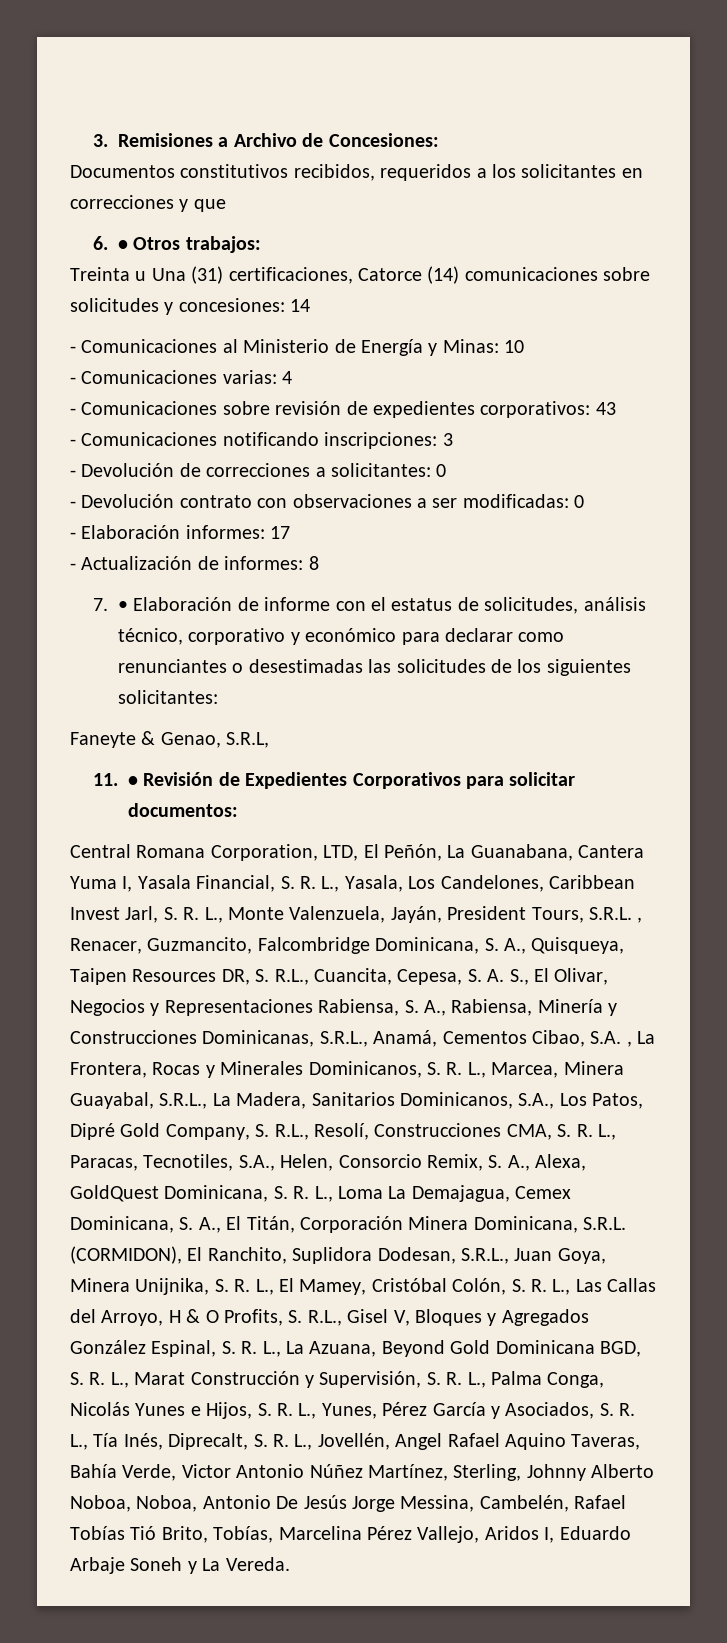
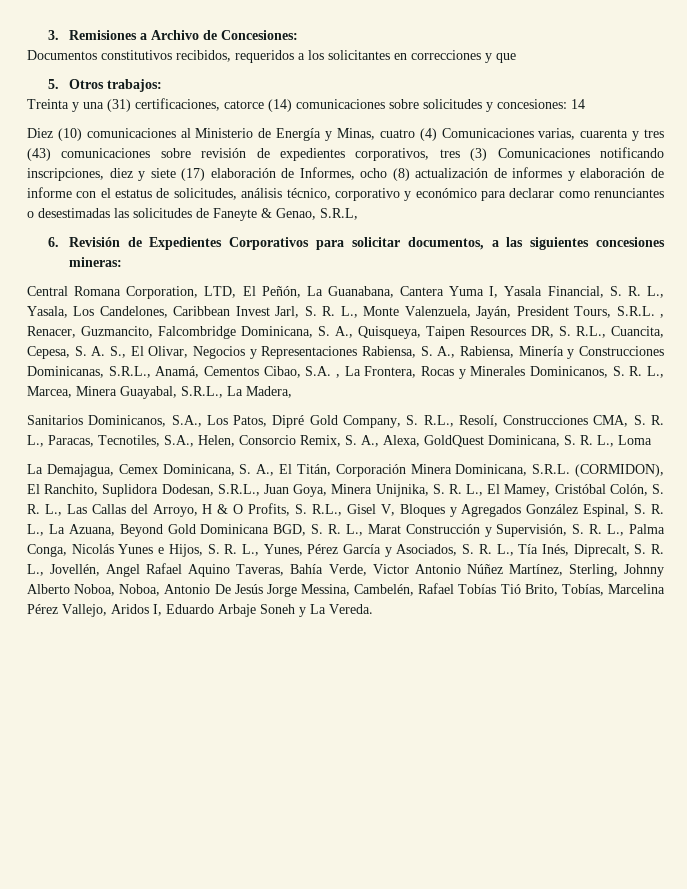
[93,236,129,250] 6. • -> [47,79,59,89] 5.
[135,268,186,281] u Una -> [72,102,104,112] y una
[358,268,422,281] Catorce -> [224,100,264,109] catorce
[70,339,218,353] - Comunicaciones -> [27,128,176,141] Diez (10) comunicaciones
[442,339,525,353] [70,370,293,384] [70,401,616,418] [70,432,453,449] [70,463,447,477] [70,494,585,508] [70,525,291,539] [70,556,319,570] [93,597,233,611] Minas: 10 // - Comunicaciones varias: 4 // - Comunicaciones sobre revisión de expedientes corporativos: 43 // - Comunicaciones notificando inscripciones: 3 // - Devolución de correcciones a solicitantes: 0 // - Devolución contrato con observaciones a ser modificadas: 0 // - Elaboración informes: 17 // - Actualización de informes: 8 // 7. • Elaboración -> [336,128,665,141] [27,147,664,161] [27,167,646,181] Minas, cuatro (4) Comunicaciones varias, cuarenta y tres (43) comunicaciones sobre revisión de expedientes corporativos, tres (3) Comunicaciones notificando inscripciones, diez y siete (17) elaboración de Informes, ocho (8) actualización de informes y elaboración
[517,659,631,676] [118,690,219,704] los siguientes solicitantes: // -> (209, 213) none
[93,773,139,786] 11. • -> [47,237,59,247] 6.
[128,803,239,817] documentos: -> [407,237,666,250] [68,257,122,267] documentos, a las siguientes concesiones mineras:
(307, 1100) none -> (292, 392) //
(383, 1192) none -> (652, 440) //

